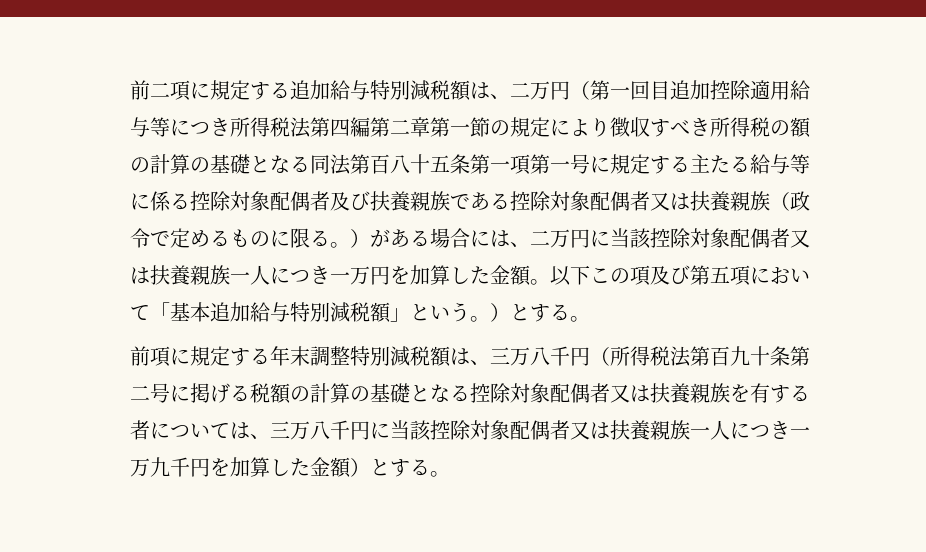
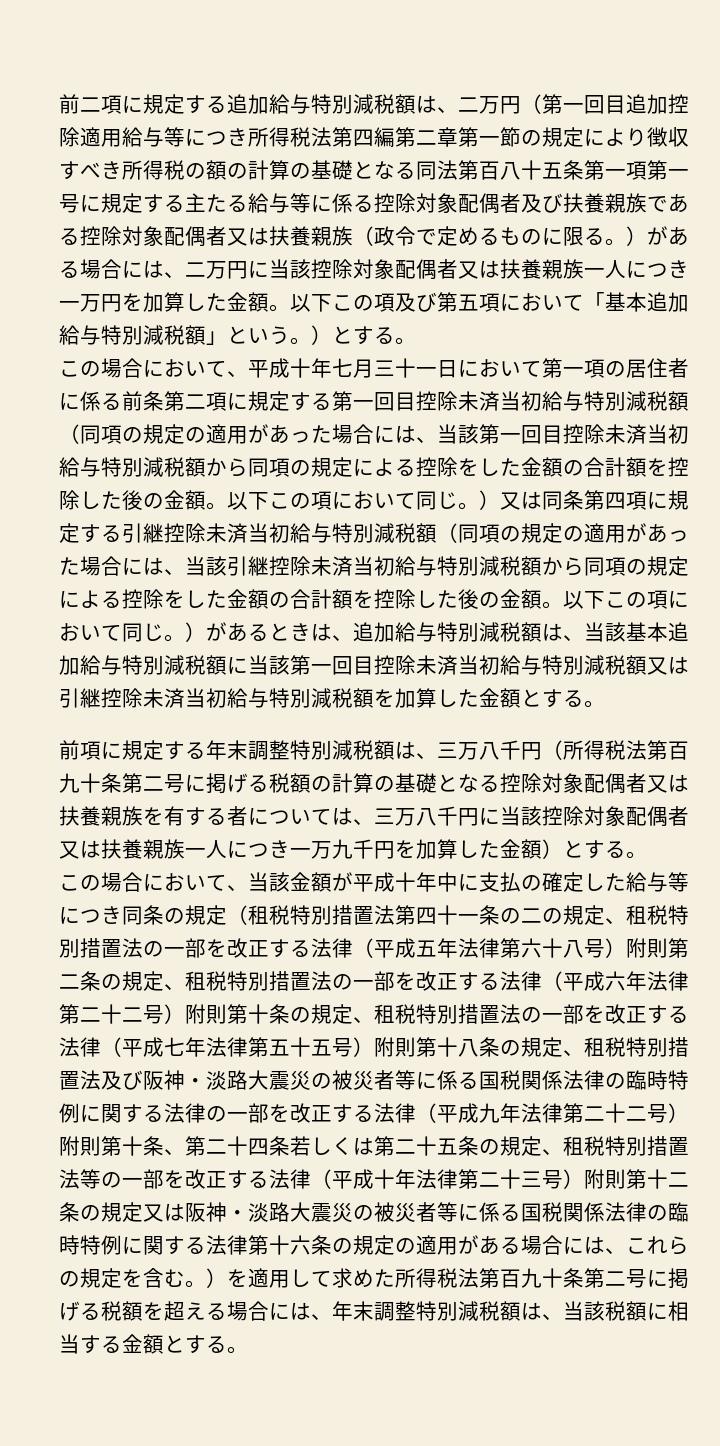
(590, 319) none -> [59,358,690,378] [59,391,690,411] [59,424,690,444] [59,457,690,477] [59,490,690,510] [59,523,690,543] [59,556,690,576] [59,589,690,609] [59,622,690,642] [59,655,690,675] [59,688,606,708] // この場合において、平成十年七月三十一日において第一項の居住者に係る前条第二項に規定する第一回目控除未済当初給与特別減税額（同項の規定の適用があった場合には、当該第一回目控除未済当初給与特別減税額から同項の規定による控除をした金額の合計額を控除した後の金額。以下この項において同じ。）又は同条第四項に規定する引継控除未済当初給与特別減税額（同項の規定の適用があった場合には、当該引継控除未済当初給与特別減税額から同項の規定による控除をした金額の合計額を控除した後の金額。以下この項において同じ。）があるときは、追加給与特別減税額は、当該基本追加給与特別減税額に当該第一回目控除未済当初給与特別減税額又は引継控除未済当初給与特別減税額を加算した金額とする。
(450, 474) none -> [59,872,690,892] [59,905,690,925] [59,938,690,958] [59,971,690,991] [59,1004,690,1024] [59,1037,690,1057] [59,1070,690,1090] [59,1103,690,1123] [59,1136,690,1156] [59,1169,690,1189] [59,1202,690,1222] [59,1235,690,1255] [59,1268,690,1289] [59,1301,690,1321] [59,1334,249,1354] // この場合において、当該金額が平成十年中に支払の確定した給与等につき同条の規定（租税特別措置法第四十一条の二の規定、租税特別措置法の一部を改正する法律（平成五年法律第六十八号）附則第二条の規定、租税特別措置法の一部を改正する法律（平成六年法律第二十二号）附則第十条の規定、租税特別措置法の一部を改正する法律（平成七年法律第五十五号）附則第十八条の規定、租税特別措置法及び阪神・淡路大震災の被災者等に係る国税関係法律の臨時特例に関する法律の一部を改正する法律（平成九年法律第二十二号）附則第十条、第二十四条若しくは第二十五条の規定、租税特別措置法等の一部を改正する法律（平成十年法律第二十三号）附則第十二条の規定又は阪神・淡路大震災の被災者等に係る国税関係法律の臨時特例に関する法律第十六条の規定の適用がある場合には、これらの規定を含む。）を適用して求めた所得税法第百九十条第二号に掲げる税額を超える場合には、年末調整特別減税額は、当該税額に相当する金額とする。

